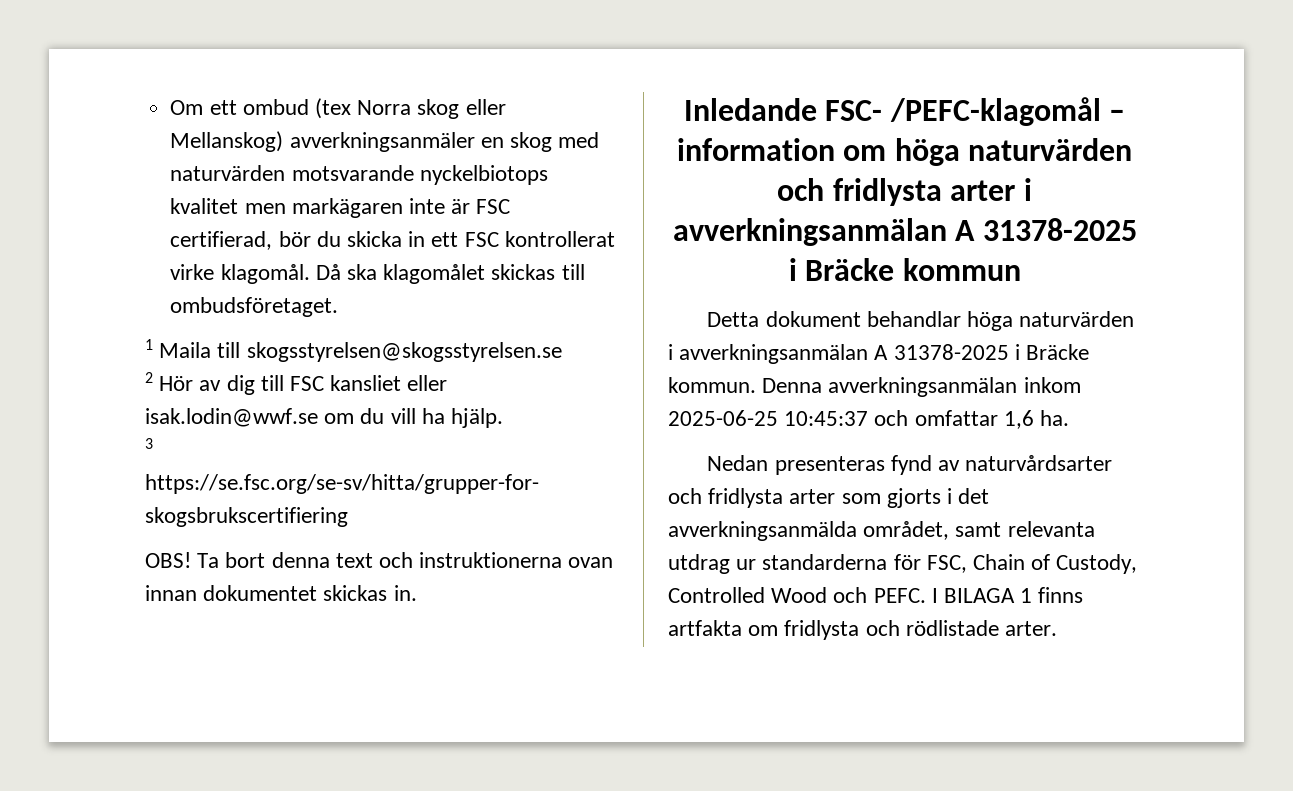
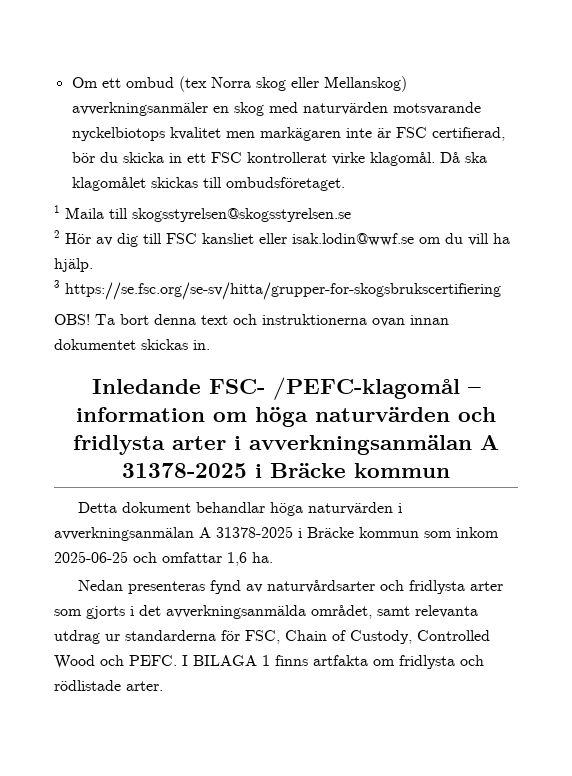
[668,377,1018,397] kommun. Denna avverkningsanmälan -> [359,527,452,538] kommun som
[784,411,869,426] 10:45:37 -> (128, 557) none

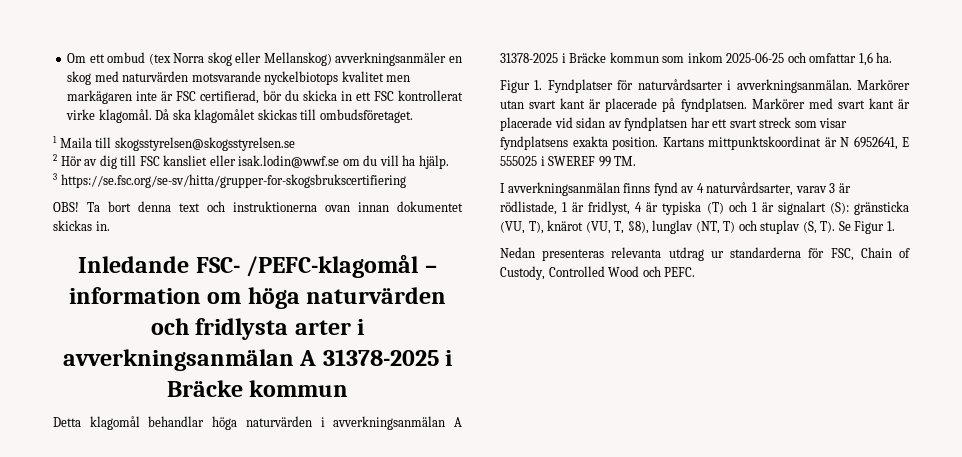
[122,502,192,513] dokument -> [89,416,140,430] klagomål
[78,580,504,594] [54,605,410,619] Nedan presenteras fynd av naturvårdsarter och fridlysta arter som gjorts i det avverkningsanmälda området, samt -> [500,79,910,93] [500,98,910,112] [500,117,848,131] [500,136,909,150] [500,156,637,167] [500,182,851,196] [500,201,909,215] [500,220,895,234] [500,247,605,261] Figur 1. Fyndplatser för naturvårdsarter i avverkningsanmälan. Markörer utan svart kant är placerade på fyndplatsen. Markörer med svart kant är placerade vid sidan av fyndplatsen har ett svart streck som visar fyndplatsens exakta position. Kartans mittpunktskoordinat är N 6952641, E 555025 i SWEREF 99 TM. // I avverkningsanmälan finns fynd av 4 naturvårdsarter, varav 3 är rödlistade, 1 är fridlyst, 4 är typiska (T) och 1 är signalart (S): gränsticka (VU, T), knärot (VU, T, §8), lunglav (NT, T) och stuplav (S, T). Se Figur 1. // Nedan presenteras
[182,655,484,669] [54,680,163,691] I BILAGA 1 finns artfakta om fridlysta och rödlistade arter. -> (696, 272) none

